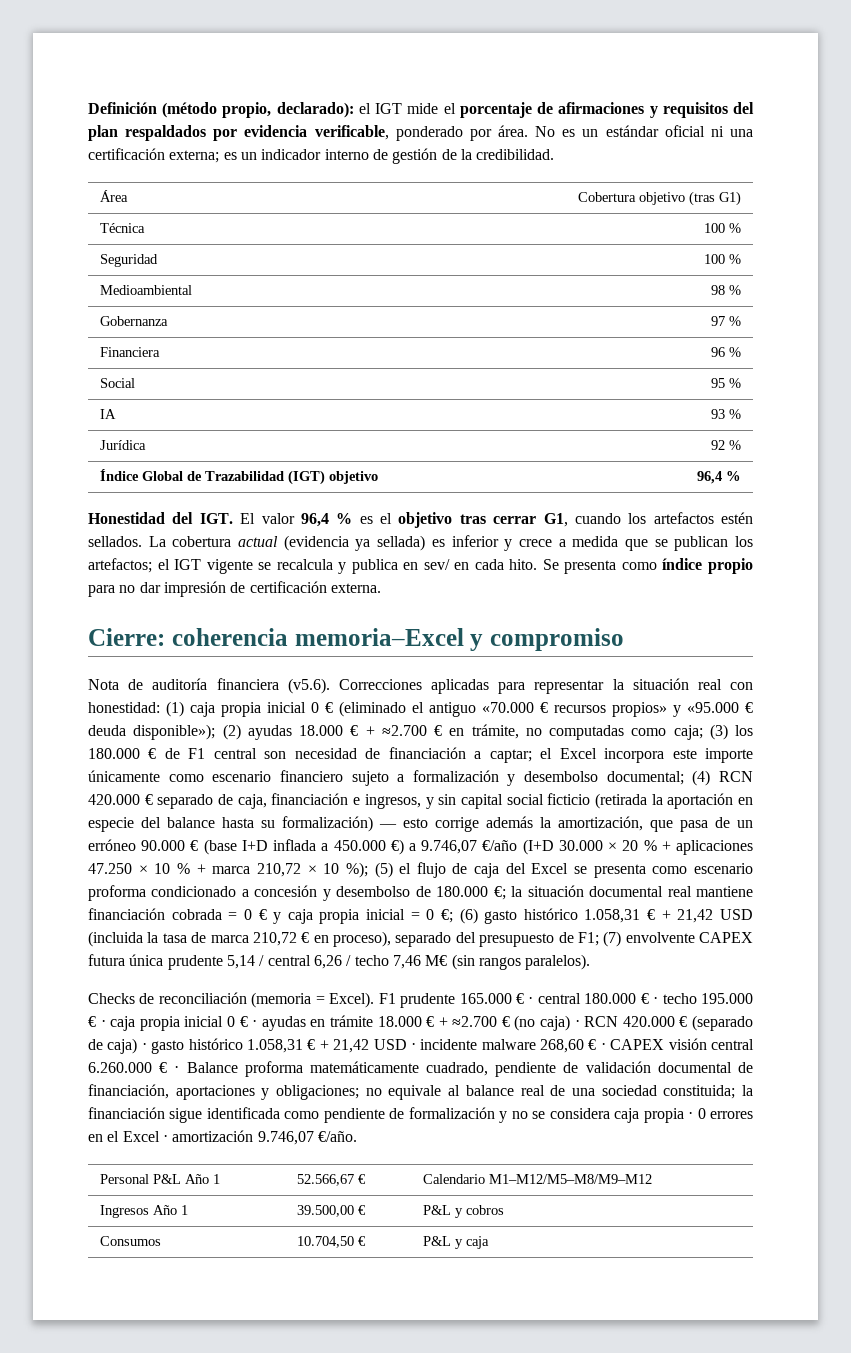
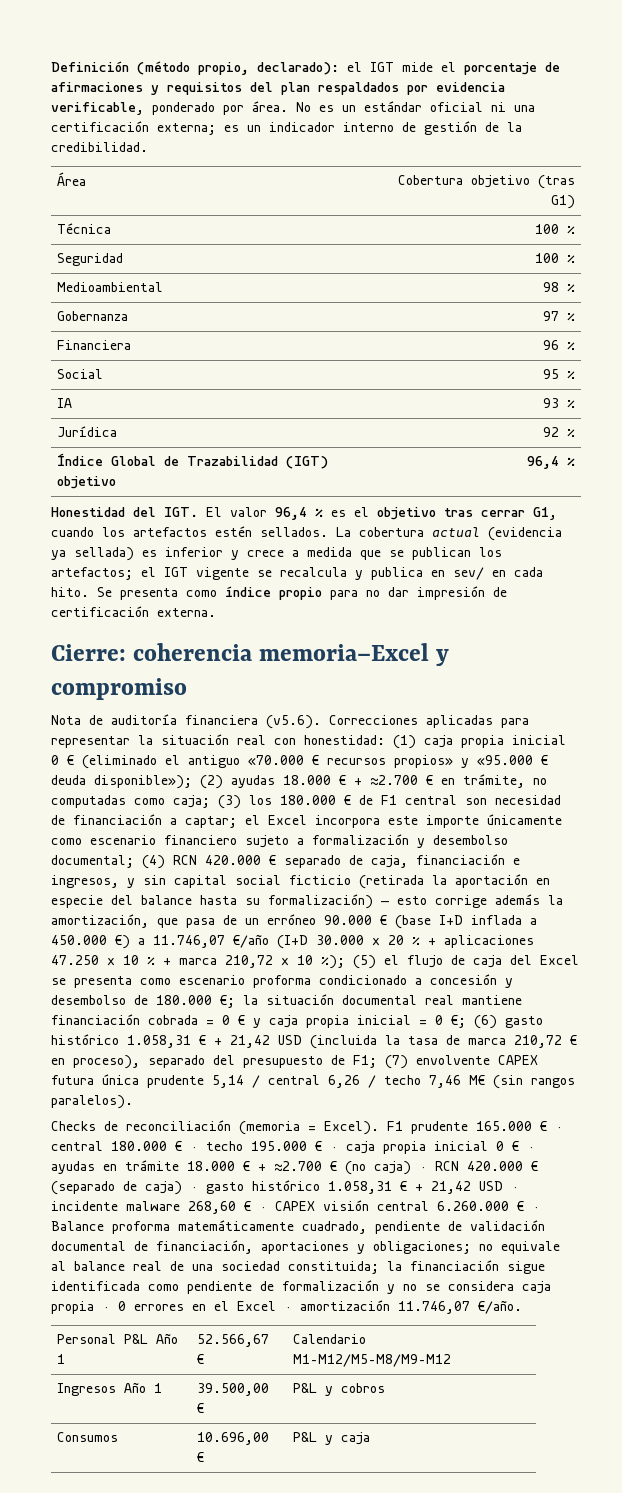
[421,840,478,854] 9.746,07 -> [153,935,225,948] 11.746,07
[257,1131,314,1145] 9.746,07 -> [398,1301,470,1314] 11.746,07
[296,1236,354,1248] 10.704,50 -> [196,1432,269,1445] 10.696,00

